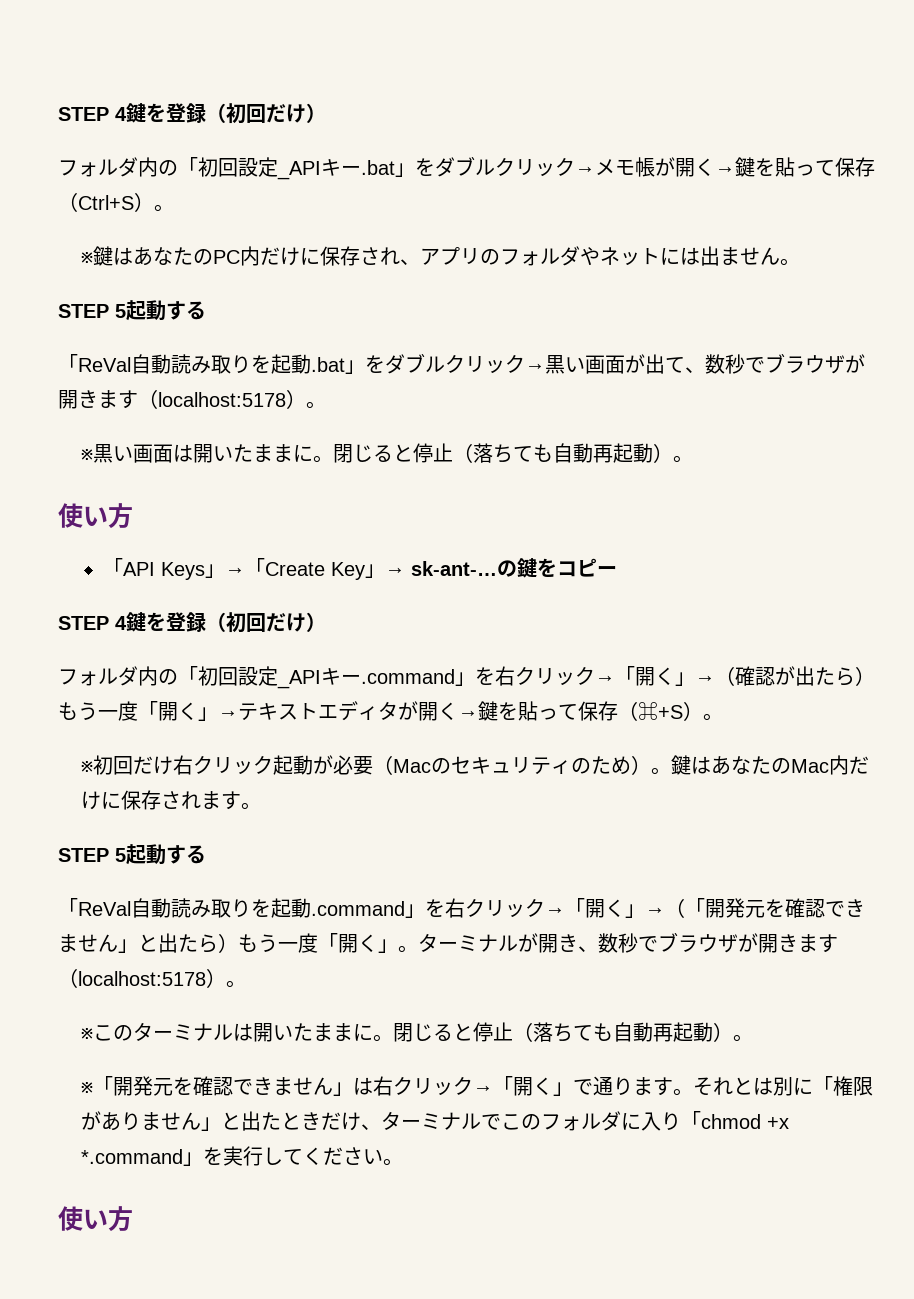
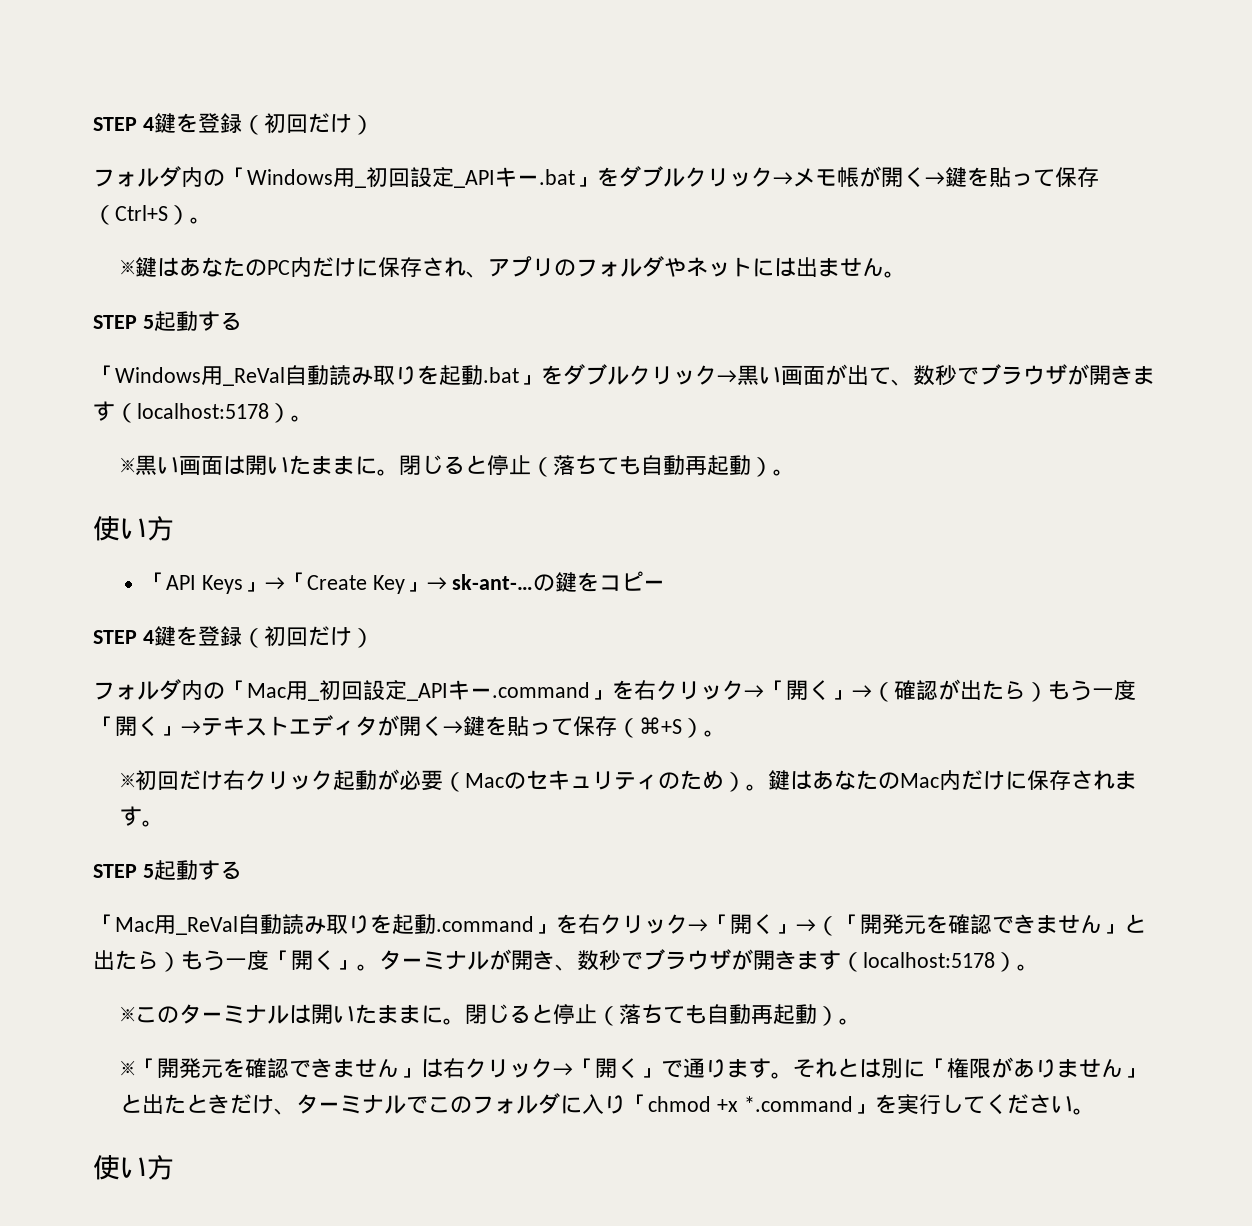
(198, 166) none -> [247,168,366,188] Windows用_
[78,357,131,372] ReVal -> [115,366,285,386] Windows用_ReVal
(198, 675) none -> [247,681,319,701] Mac用_
[78,901,131,916] ReVal -> [115,915,238,935] Mac用_ReVal

